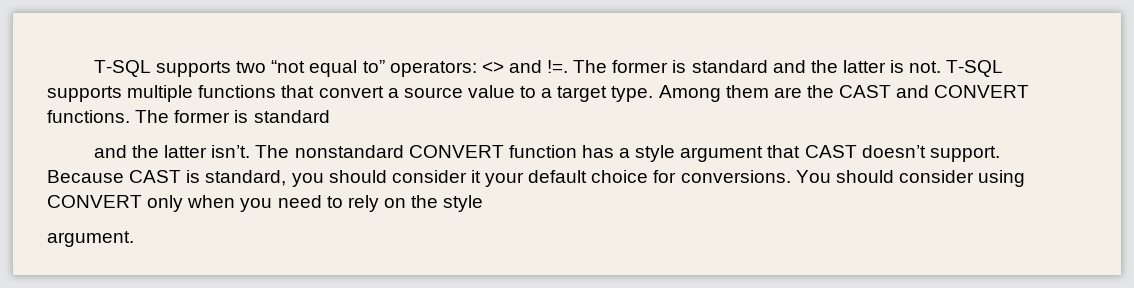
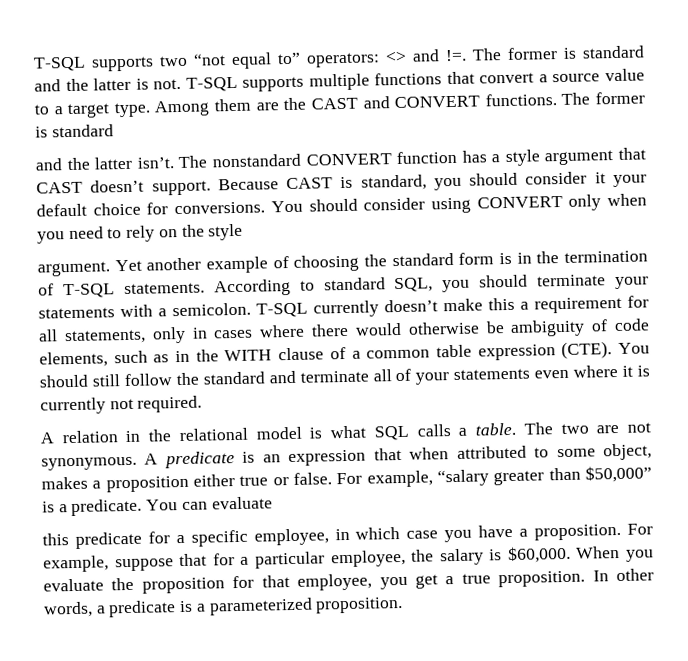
(134, 239) none -> [114,250,649,274] [38,274,649,299] [38,295,649,319] [38,318,650,345] [39,341,650,368] [39,364,651,388] [40,395,203,415] [40,422,652,444] [41,443,652,471] [41,465,652,493] [42,496,273,517] [42,523,653,549] [43,545,654,573] [43,568,654,594] [43,596,404,618] Yet another example of choosing the standard form is in the termination of T-SQL statements. According to standard SQL, you should terminate your statements with a semicolon. T-SQL currently doesn’t make this a requirement for all statements, only in cases where there would otherwise be ambiguity of code elements, such as in the WITH clause of a common table expression (CTE). You should still follow the standard and terminate all of your statements even where it is currently not required. // A relation in the relational model is what SQL calls a table. The two are not synonymous. A predicate is an expression that when attributed to some object, makes a proposition either true or false. For example, “salary greater than $50,000” is a predicate. You can evaluate // this predicate for a specific employee, in which case you have a proposition. For example, suppose that for a particular employee, the salary is $60,000. When you evaluate the proposition for that employee, you get a true proposition. In other words, a predicate is a parameterized proposition.

